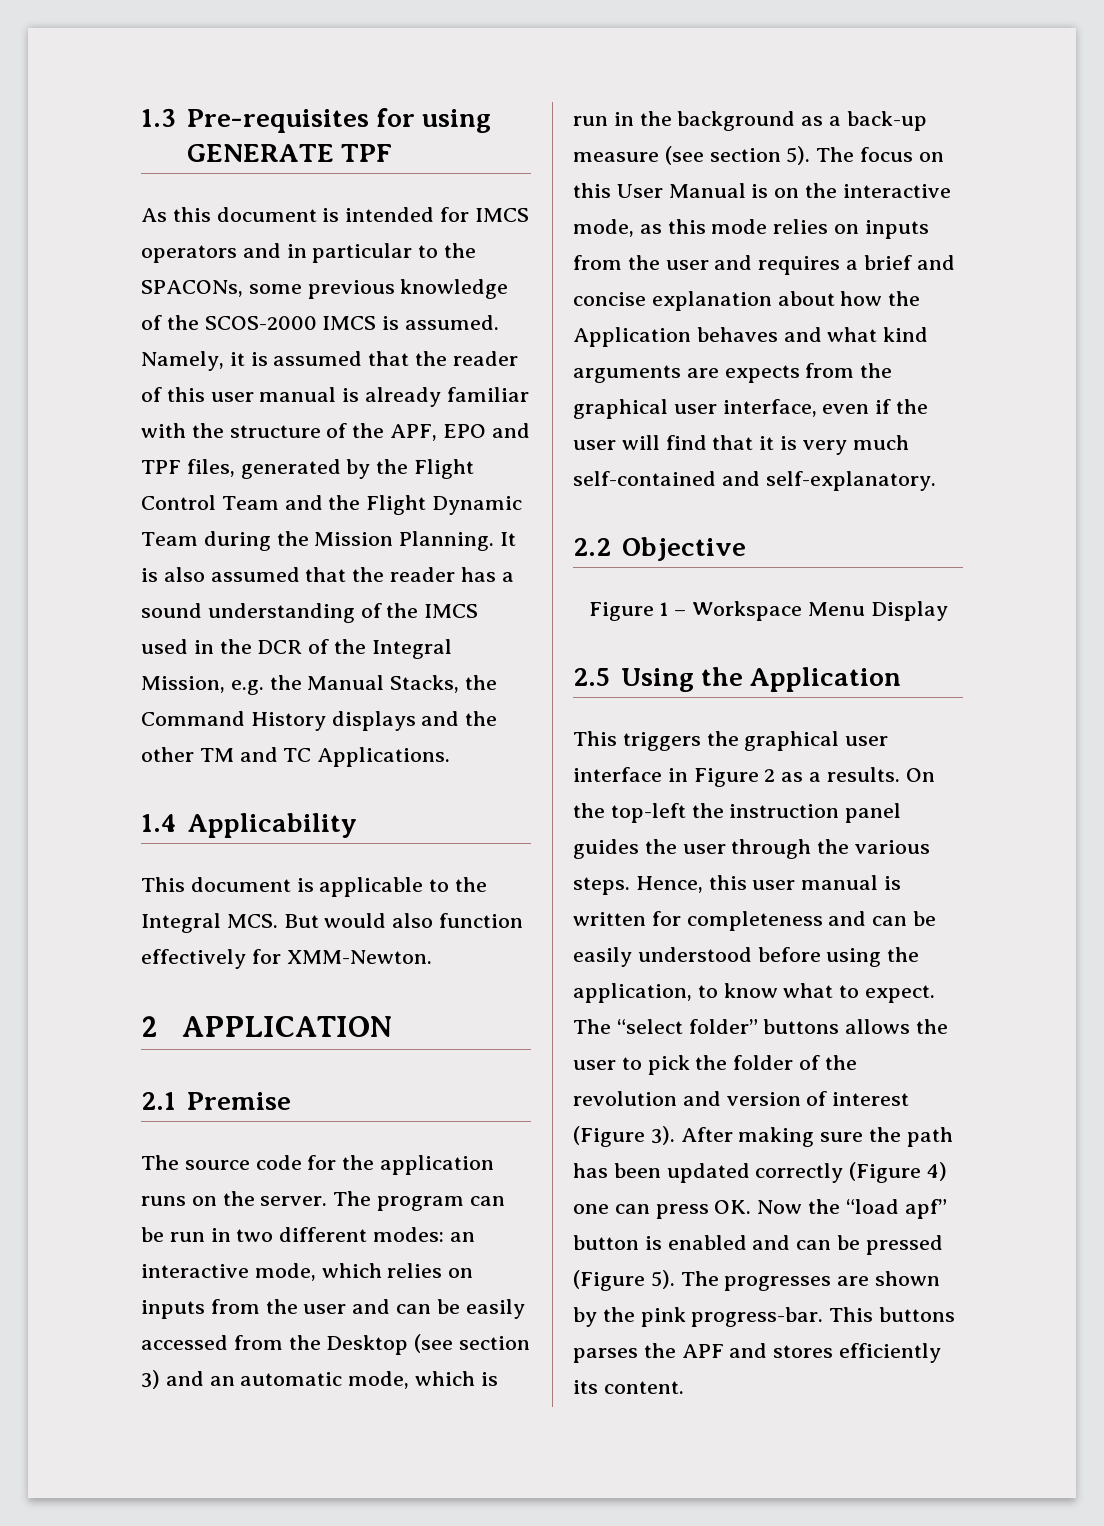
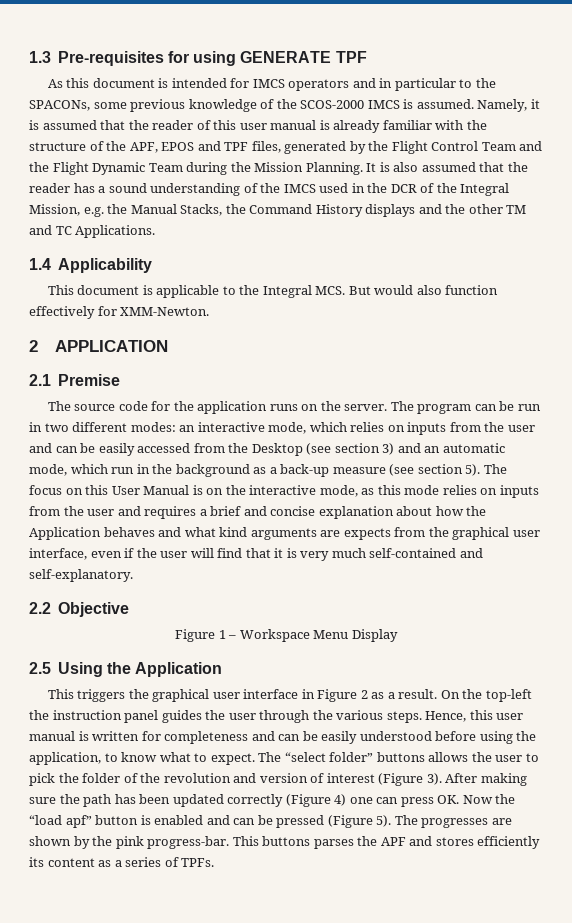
[442,424,486,438] EPO -> [161,142,195,151] EPOS
[480,1372,498,1386] is -> (108, 469) none
[826,767,900,782] results. -> [398,689,438,699] result.
[603,1381,684,1394] content. -> [47,857,215,867] content as a series of TPFs.

